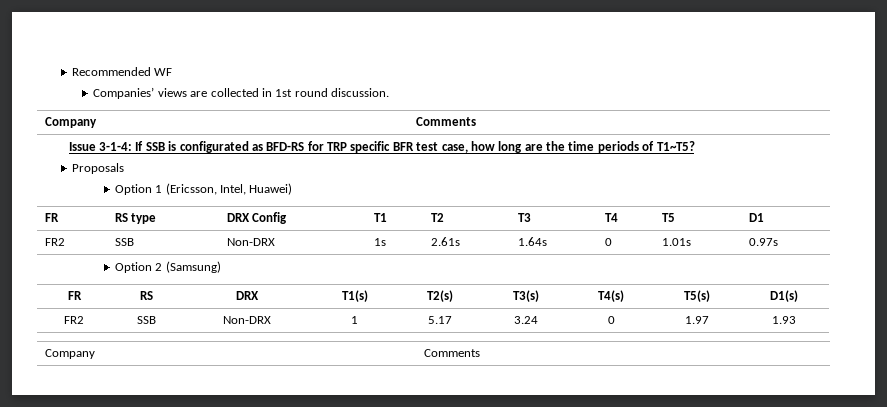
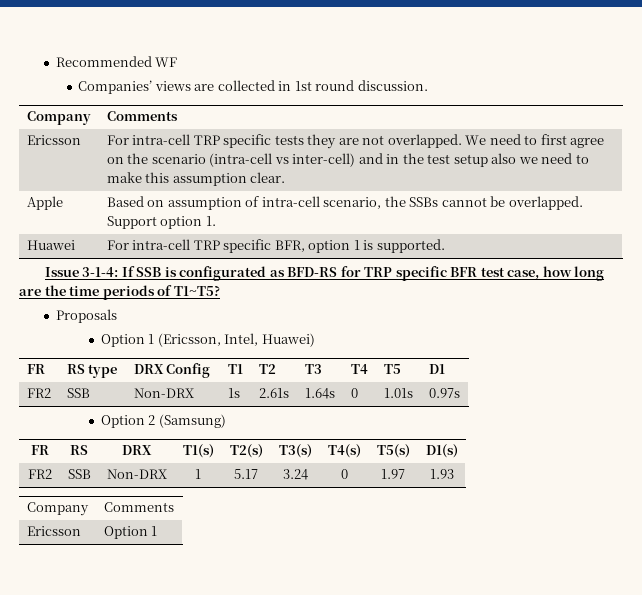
(477, 121) none -> [26,135,81,145] [106,134,605,149] [106,153,589,167] [106,172,286,186] [26,196,63,210] [106,196,583,210] [106,216,216,229] [26,240,75,250] [106,239,445,253] // Ericsson | For intra-cell TRP specific tests they are not overlapped. We need to first agree on the scenario (intra-cell vs inter-cell) and in the test setup also we need to make this assumption clear. // Apple | Based on assumption of intra-cell scenario, the SSBs cannot be overlapped. Support option 1. // Huawei | For intra-cell TRP specific BFR, option 1 is supported.
(481, 353) none -> [26,526,81,536] [103,526,158,539] // Ericsson | Option 1

